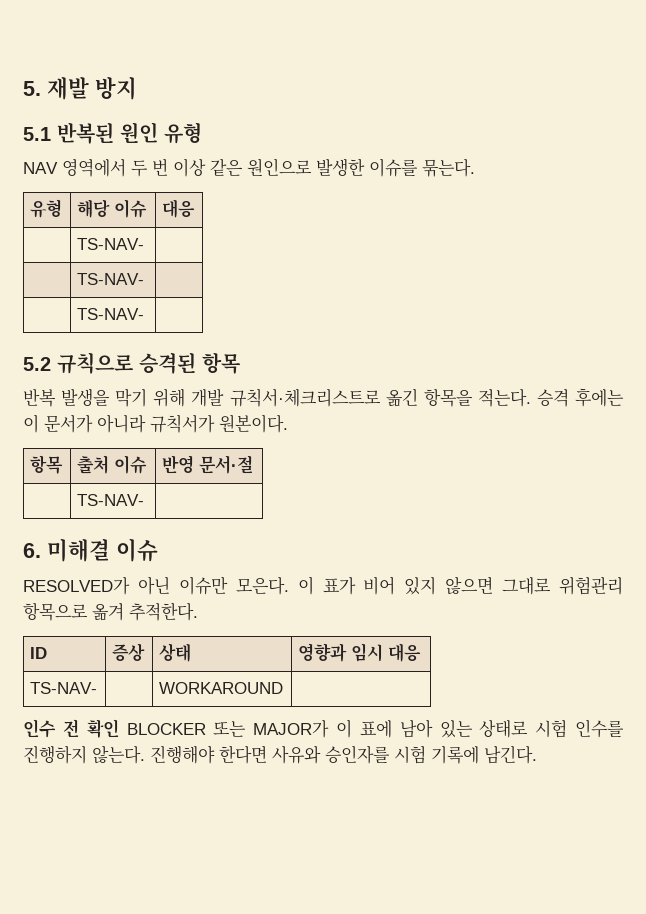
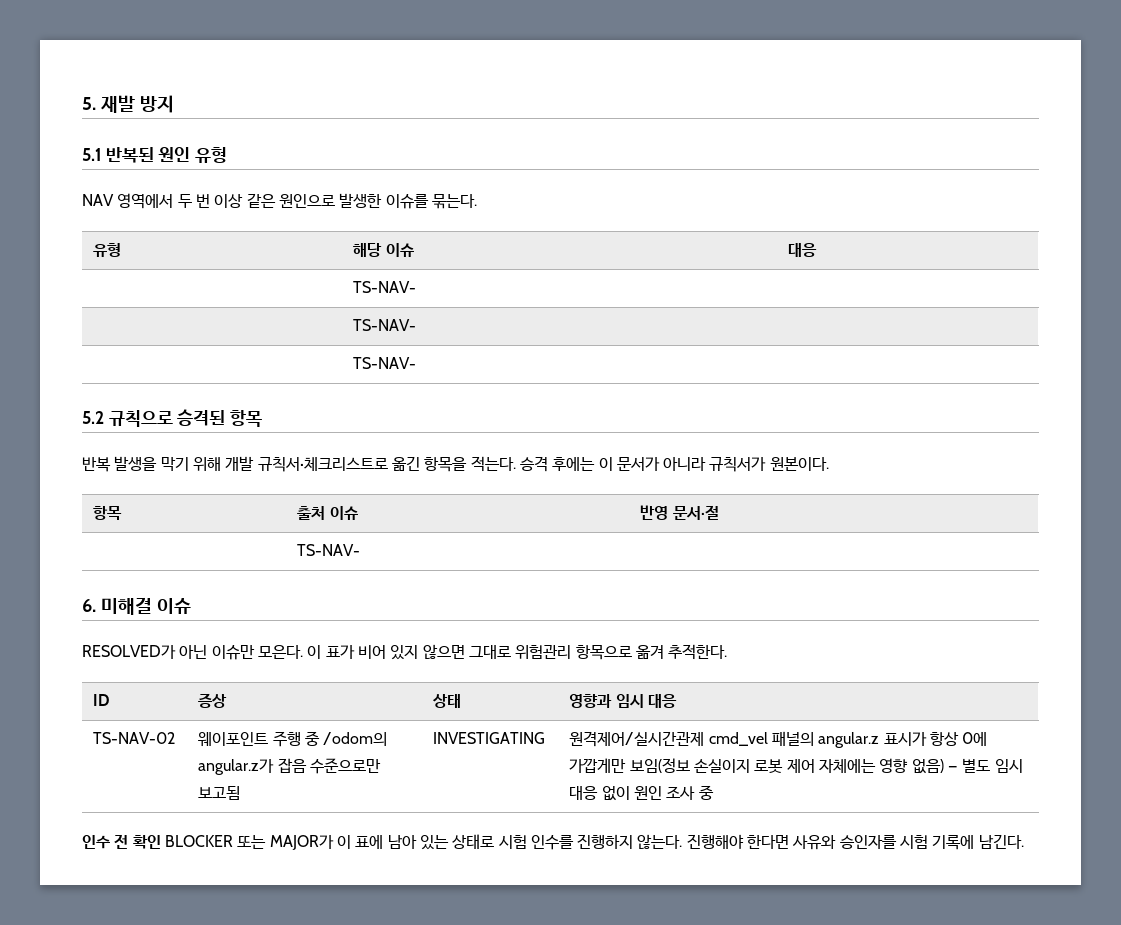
[30,682,98,694] [159,682,284,694] TS-NAV- | | WORKAROUND | -> [93,732,176,744] [198,731,388,747] [198,758,382,775] [198,786,241,800] [433,732,546,744] [569,731,988,748] [569,758,1023,774] [569,785,714,801] TS-NAV-02 | 웨이포인트 주행 중 /odom의 angular.z가 잡음 수준으로만 보고됨 | INVESTIGATING | 원격제어/실시간관제 cmd_vel 패널의 angular.z 표시가 항상 0에 가깝게만 보임(정보 손실이지 로봇 제어 자체에는 영향 없음) — 별도 임시 대응 없이 원인 조사 중

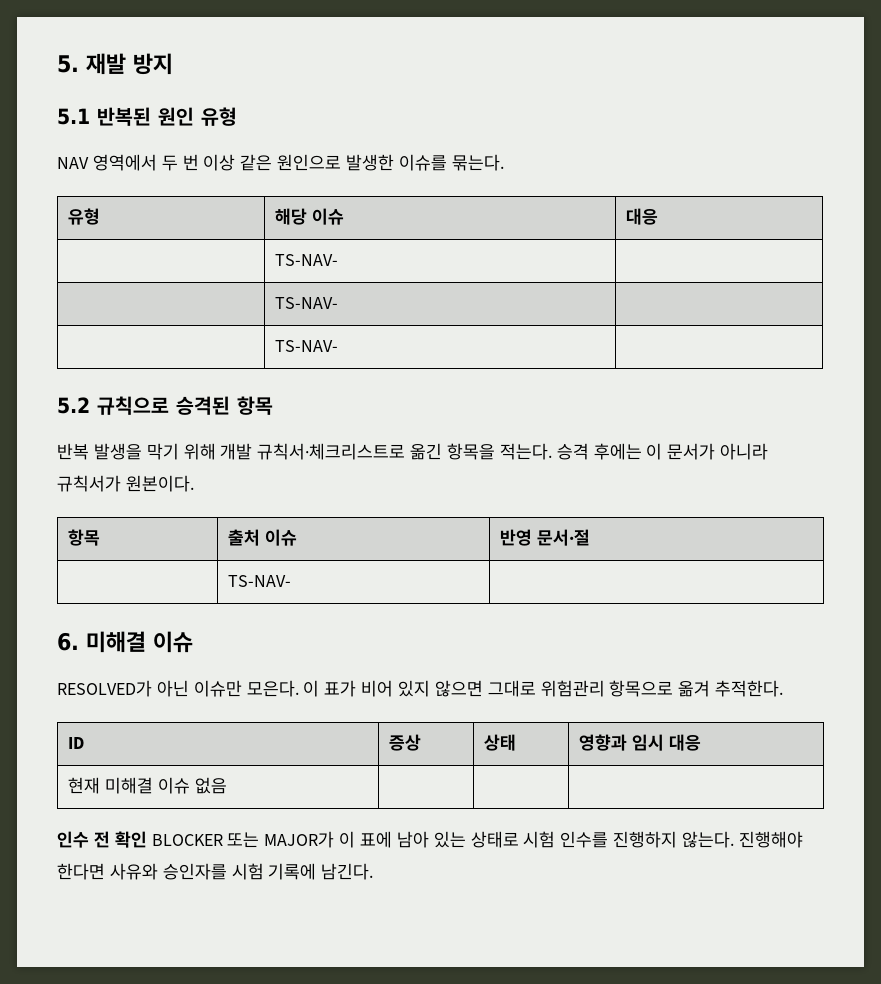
[93,732,176,744] [198,731,388,747] [198,758,382,775] [198,786,241,800] [433,732,546,744] [569,731,988,748] [569,758,1023,774] [569,785,714,801] TS-NAV-02 | 웨이포인트 주행 중 /odom의 angular.z가 잡음 수준으로만 보고됨 | INVESTIGATING | 원격제어/실시간관제 cmd_vel 패널의 angular.z 표시가 항상 0에 가깝게만 보임(정보 손실이지 로봇 제어 자체에는 영향 없음) — 별도 임시 대응 없이 원인 조사 중 -> [68,777,227,794] 현재 미해결 이슈 없음 | | |

